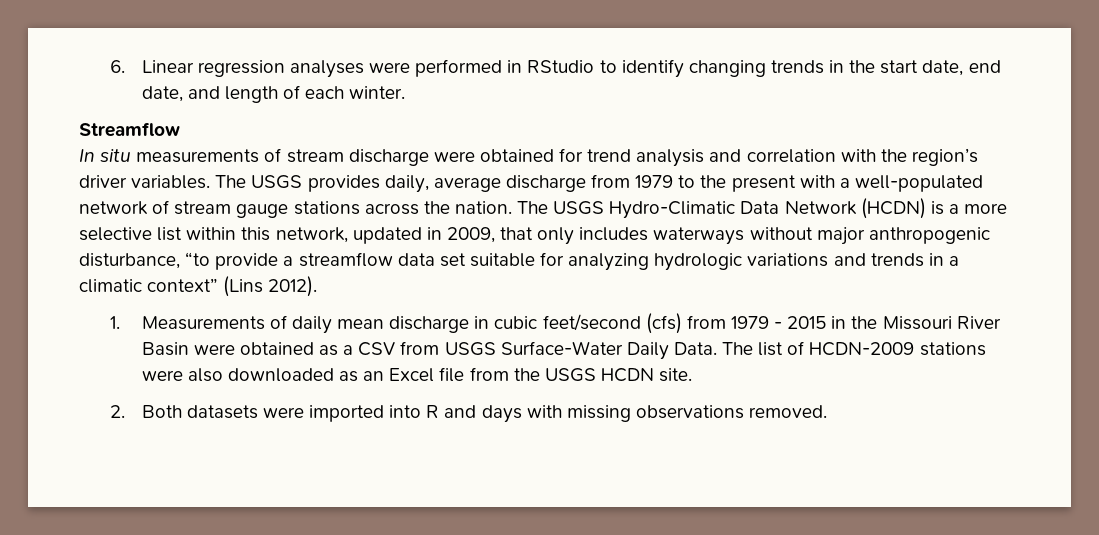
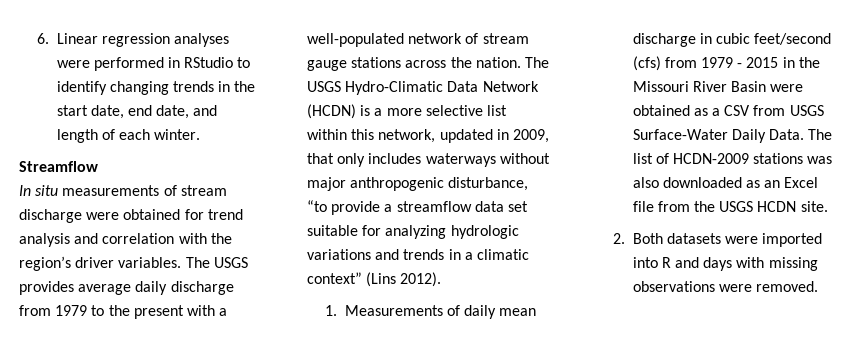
[384,175,501,193] daily, average -> [78,281,168,295] average daily
[141,370,183,381] were -> [807,156,833,164] was
(744, 412) none -> [718,284,752,292] were

